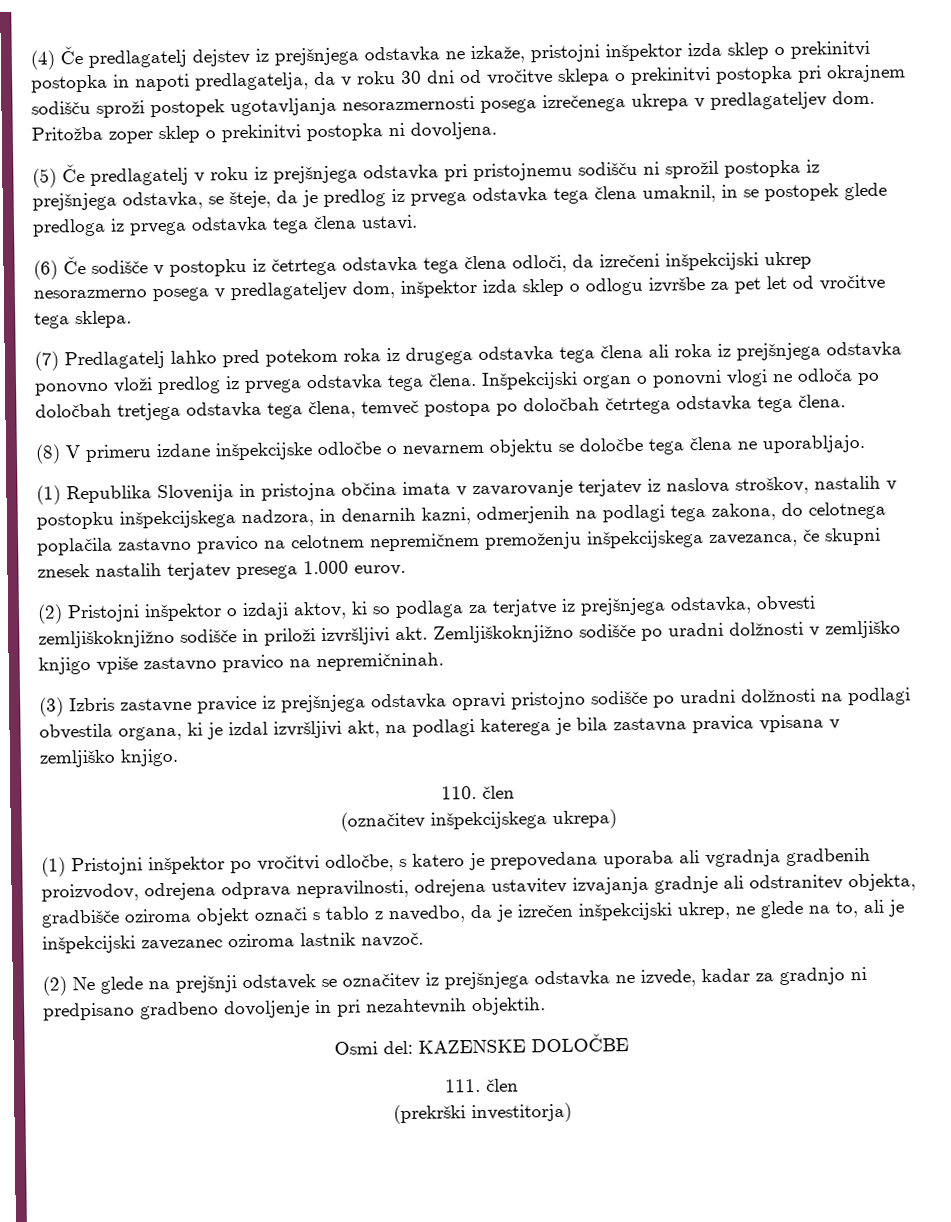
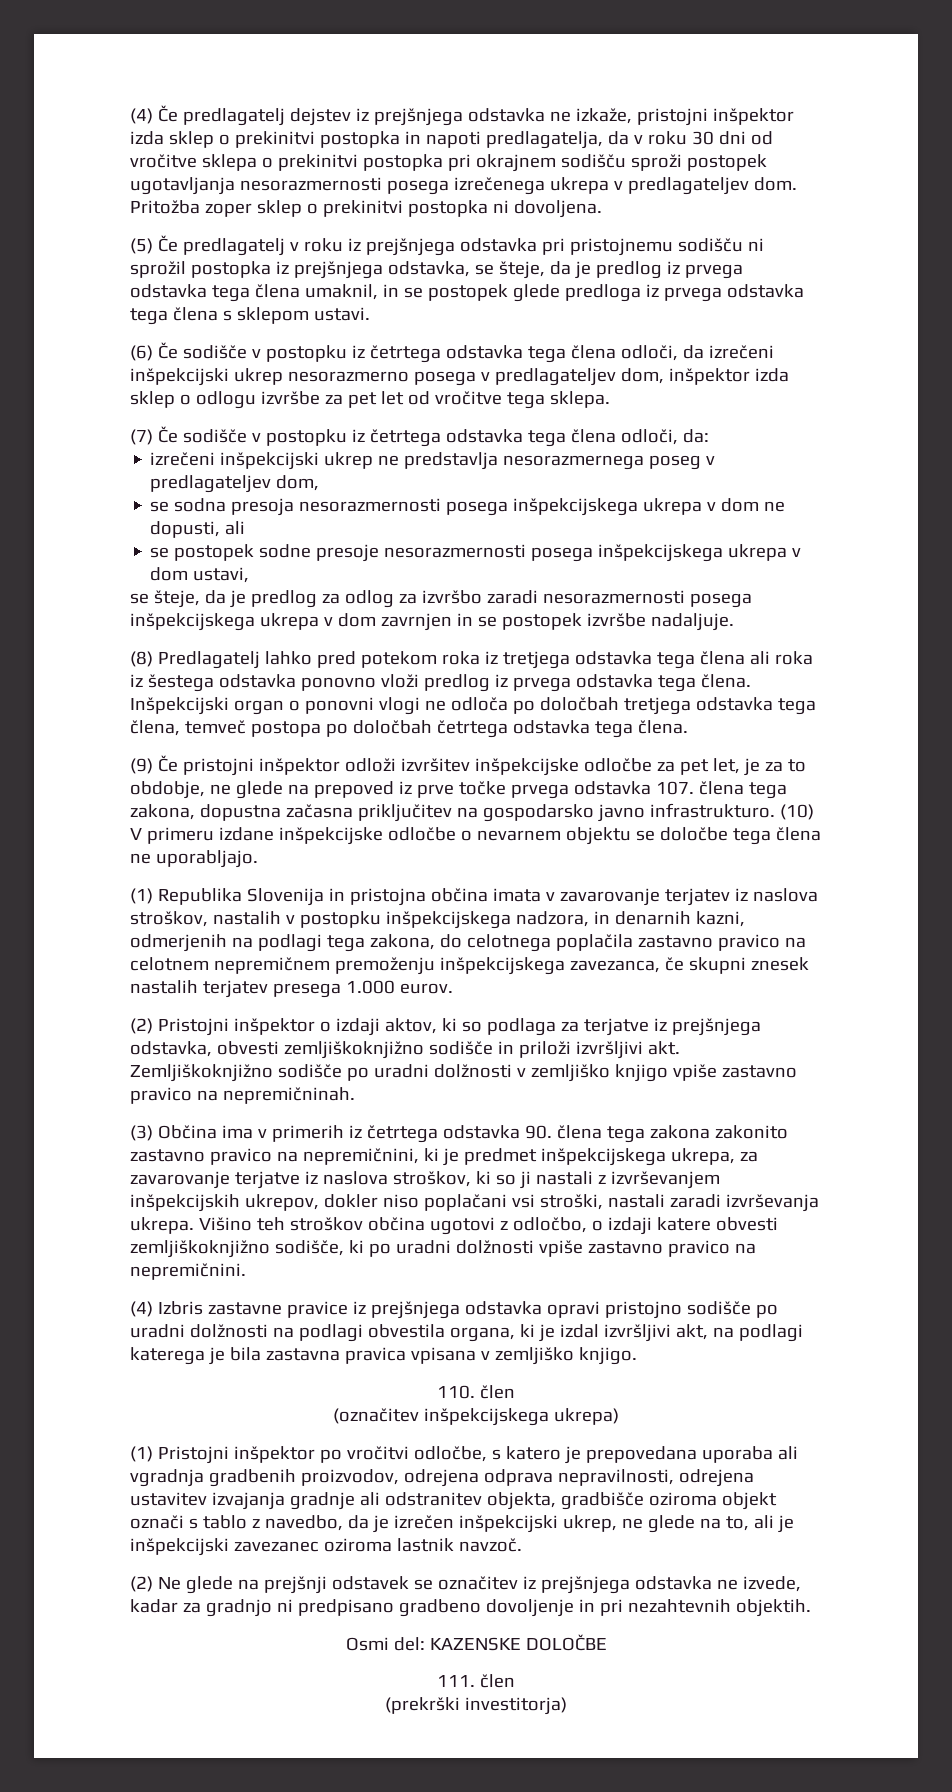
(357, 222) none -> [222,307,309,324] s sklepom
(59, 361) none -> [157,426,709,447] [150,452,716,470] [150,475,320,493] [150,498,786,516] [150,521,246,538] [150,544,802,562] [150,567,250,583] [130,590,752,608] [130,613,734,631] [130,651,153,667] Če sodišče v postopku iz četrtega odstavka tega člena odloči, da: // izrečeni inšpekcijski ukrep ne predstavlja nesorazmernega poseg v predlagateljev dom, // se sodna presoja nesorazmernosti posega inšpekcijskega ukrepa v dom ne dopusti, ali // se postopek sodne presoje nesorazmernosti posega inšpekcijskega ukrepa v dom ustavi, // se šteje, da je predlog za odlog za izvršbo zaradi nesorazmernosti posega inšpekcijskega ukrepa v dom zavrnjen in se postopek izvršbe nadaljuje. // (8)
[405,347,473,365] drugega -> [502,651,570,669] tretjega
[736,342,821,361] prejšnjega -> [147,674,214,692] šestega
[35,444,61,464] (8) -> [130,755,806,776] [130,781,787,799] [130,803,814,822] (9) Če pristojni inšpektor odloži izvršitev inšpekcijske odločbe za pet let, je za to obdobje, ne glede na prepoved iz prve točke prvega odstavka 107. člena tega zakona, dopustna začasna priključitev na gospodarsko javno infrastrukturo. (10)
(64, 707) none -> [157,1125,788,1143] [130,1148,758,1166] [130,1171,720,1189] [130,1194,819,1212] [130,1217,778,1235] [130,1240,756,1258] [130,1263,246,1280] [130,1301,153,1317] Občina ima v primerih iz četrtega odstavka 90. člena tega zakona zakonito zastavno pravico na nepremičnini, ki je predmet inšpekcijskega ukrepa, za zavarovanje terjatve iz naslova stroškov, ki so ji nastali z izvrševanjem inšpekcijskih ukrepov, dokler niso poplačani vsi stroški, nastali zaradi izvrševanja ukrepa. Višino teh stroškov občina ugotovi z odločbo, o izdaji katere obvesti zemljiškoknjižno sodišče, ki po uradni dolžnosti vpiše zastavno pravico na nepremičnini. // (4)

